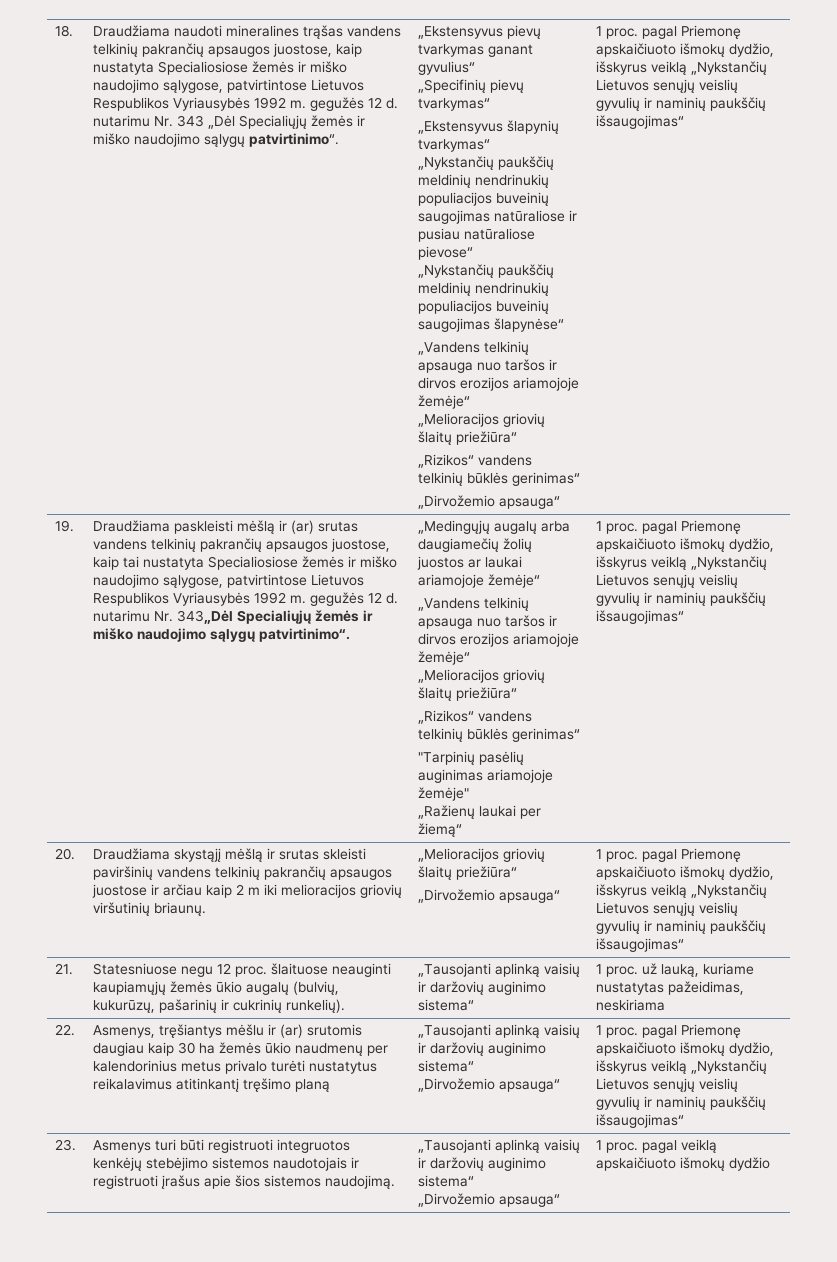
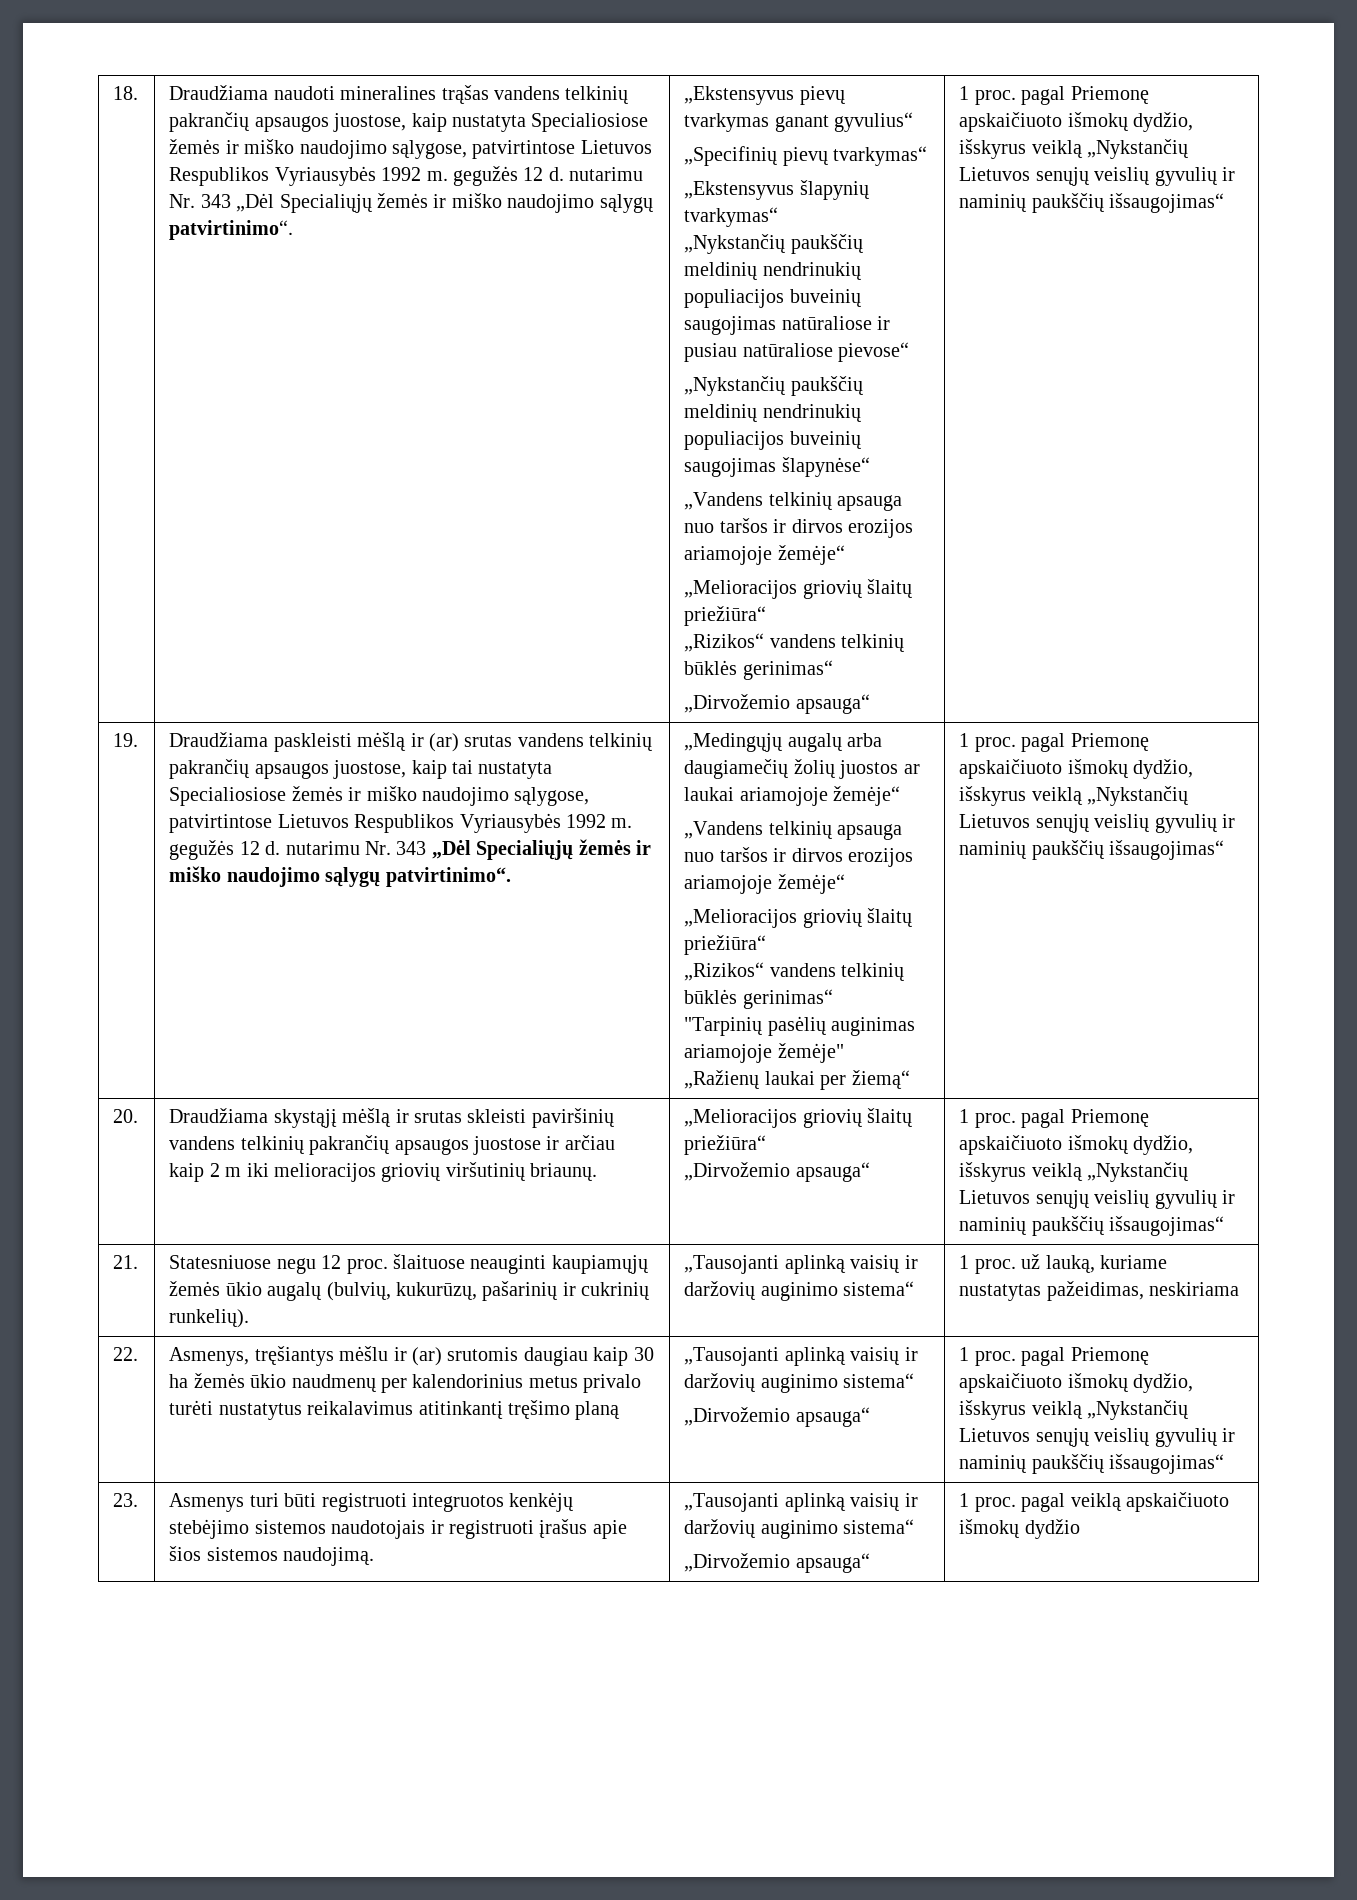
[177,610,234,624] 343„Dėl -> [396,840,471,859] 343 „Dėl

